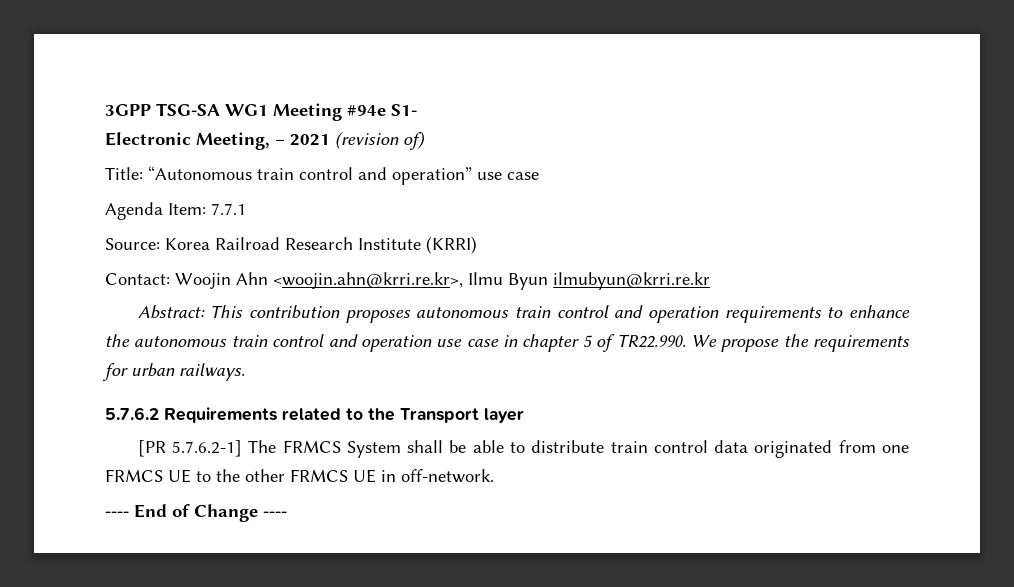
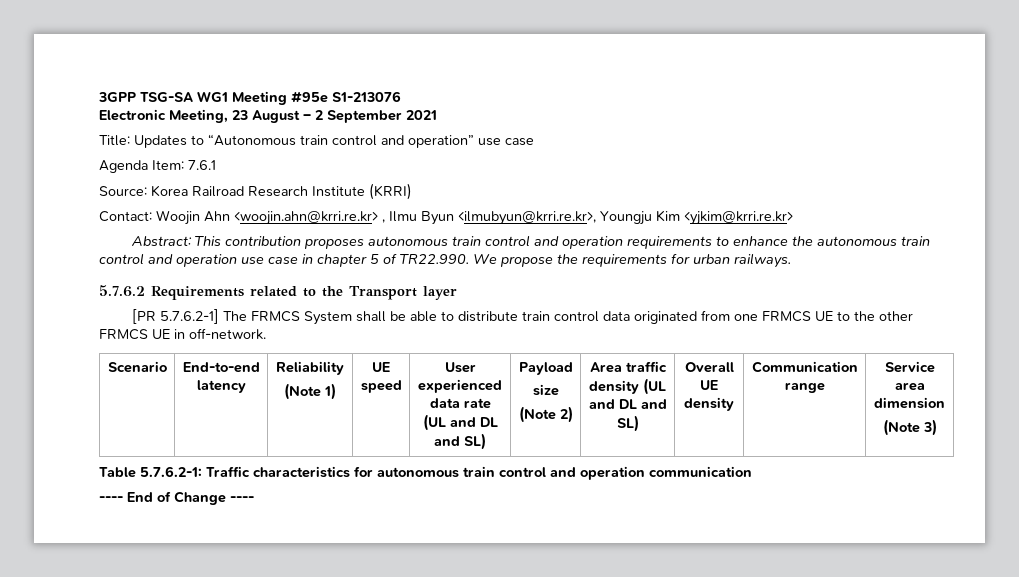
[347,104,417,116] #94e S1- -> [291,91,401,103] #95e S1-213076
[275,139,285,145] – -> [232,110,402,123] 23 August – 2 September
[335,131,425,150] (revision of) -> (437, 115) none
(143, 173) none -> [134,135,204,148] Updates to
[211,203,246,215] 7.7.1 -> [188,160,216,170] 7.6.1
[273,272,710,290] <woojin.ahn@krri.re.kr>, Ilmu Byun ilmubyun@krri.re.kr -> [234,210,793,225] <woojin.ahn@krri.re.kr> , Ilmu Byun <ilmubyun@krri.re.kr>, Youngju Kim <yjkim@krri.re.kr>
(494, 476) none -> [107,361,167,373] [182,362,260,373] [196,380,246,393] [276,361,344,375] [284,383,336,400] [372,362,390,372] [360,380,402,393] [444,362,476,373] [418,379,502,393] [429,398,491,409] [422,414,498,431] [434,433,486,450] [518,362,573,375] [532,384,559,396] [518,406,573,423] [589,361,667,373] [589,378,666,395] [588,399,667,409] [616,415,639,432] [684,362,734,373] [700,380,718,390] [684,397,734,411] [751,361,858,373] [784,382,825,393] [884,361,935,373] [894,382,925,391] [874,397,945,409] [882,419,937,436] [99,466,752,480] // Scenario | End-to-end latency | Reliability // (Note 1) | UE speed | User experienced data rate (UL and DL and SL) | Payload // size // (Note 2) | Area traffic density (UL and DL and SL) | Overall UE density | Communication range | Service area dimension // (Note 3) // Table 5.7.6.2-1: Traffic characteristics for autonomous train control and operation communication

